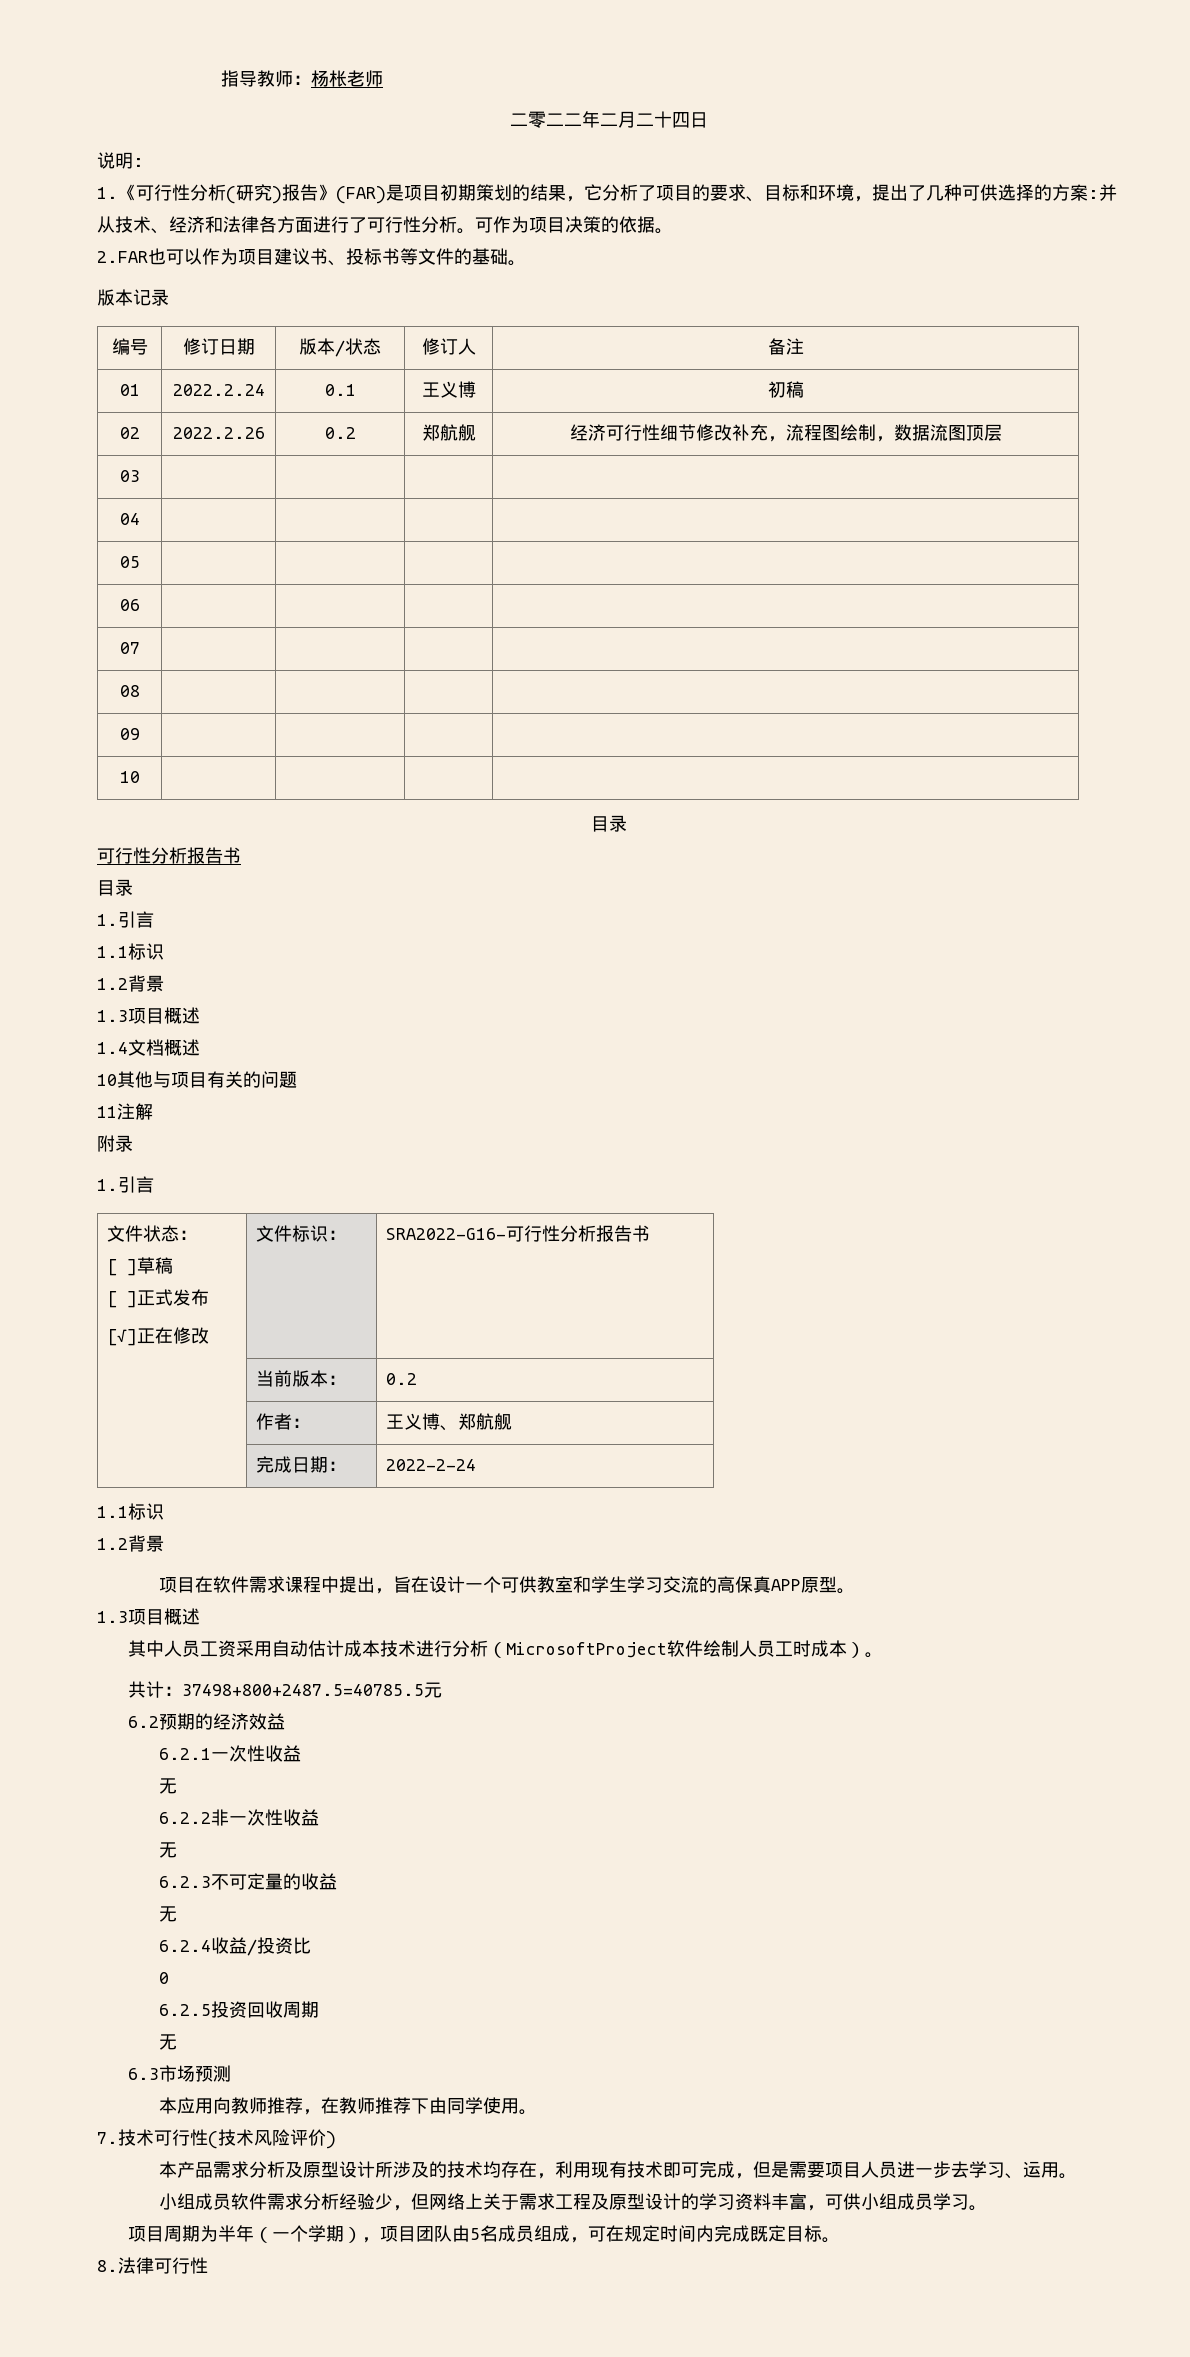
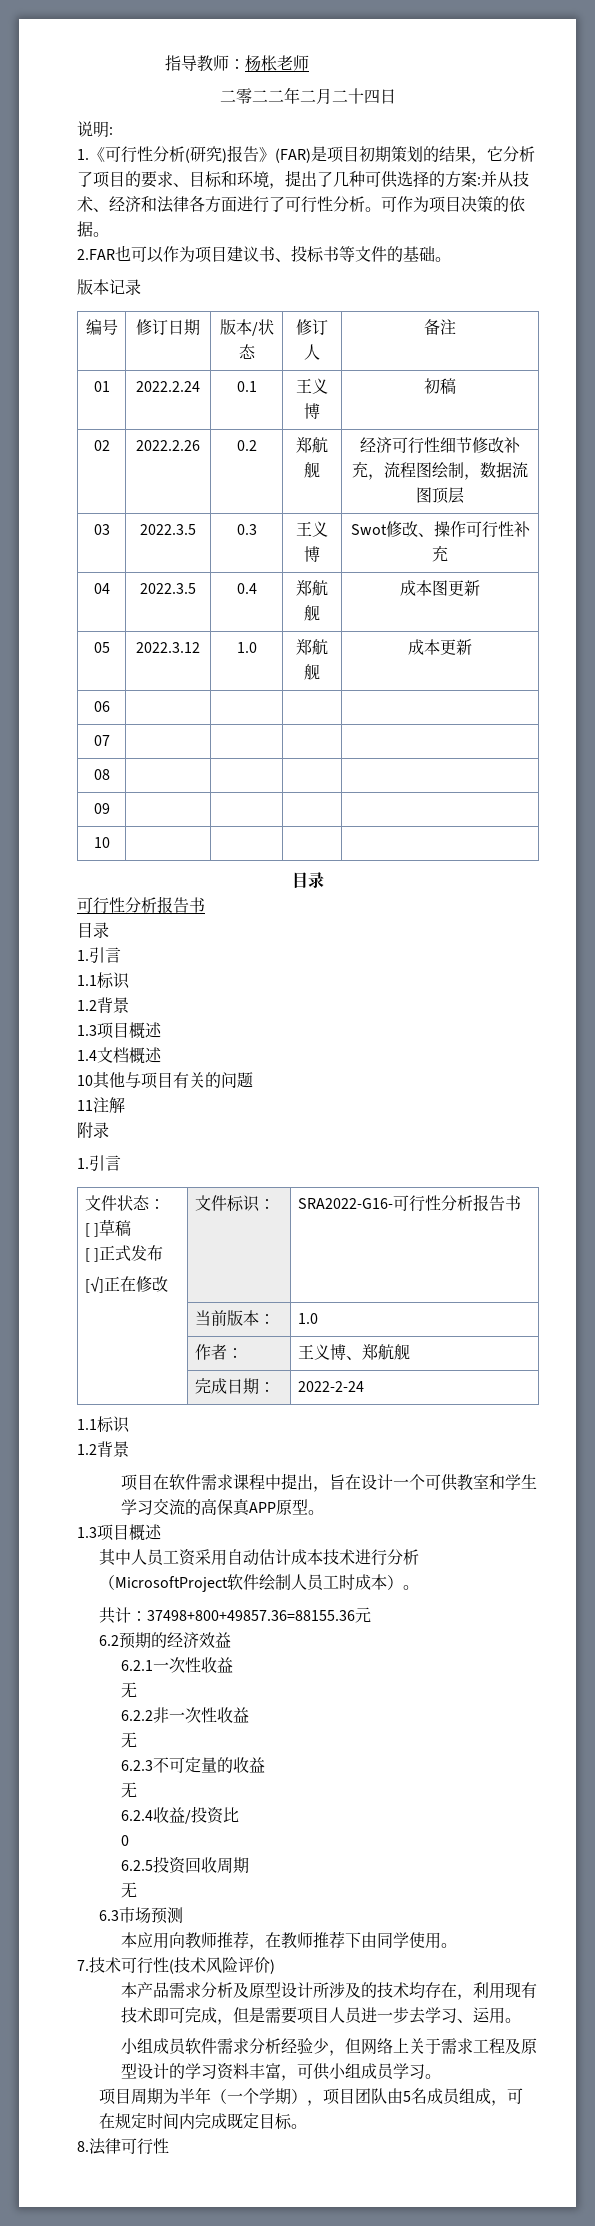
[119,513,140,525] [119,556,140,568] | | | // 04 | | | | // 05 | | | | -> [140,524,196,535] [236,524,257,535] [296,521,328,537] [304,546,320,562] [350,521,530,538] [432,546,448,562] [93,583,110,594] [140,583,196,594] [236,583,257,594] [296,580,328,596] [304,605,320,621] [400,580,480,596] [93,642,110,653] [136,642,200,653] [236,642,257,653] [296,639,328,655] [304,664,320,680] [408,639,472,655] 2022.3.5 | 0.3 | 王义博 | Swot修改、操作可行性补充 // 04 | 2022.3.5 | 0.4 | 郑航舰 | 成本图更新 // 05 | 2022.3.12 | 1.0 | 郑航舰 | 成本更新
[386,1373,418,1385] 0.2 -> [298,1313,319,1324] 1.0
[182,1684,425,1696] 37498+800+2487.5=40785.5 -> [147,1610,356,1621] 37498+800+49857.36=88155.36

